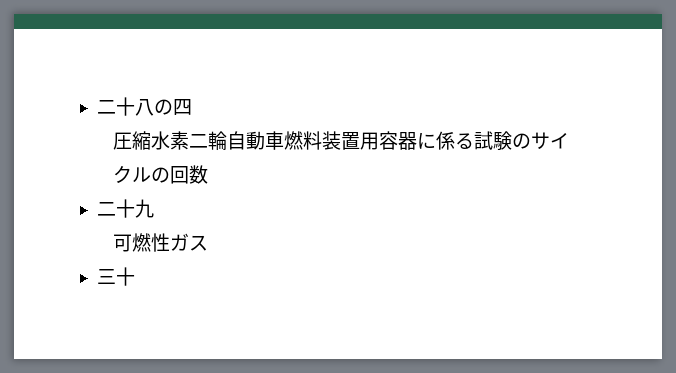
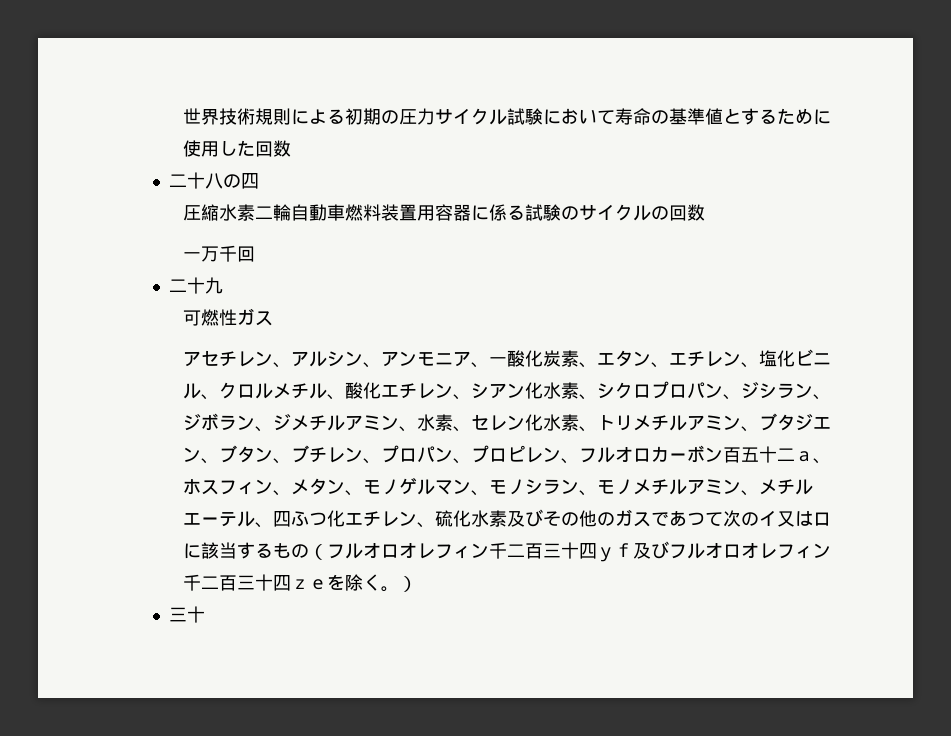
(96, 107) none -> [183,108,832,125] [183,140,292,157] 世界技術規則による初期の圧力サイクル試験において寿命の基準値とするために使用した回数 //
(208, 174) none -> [183,245,256,262] // 一万千回
(208, 243) none -> [183,349,832,368] [183,381,832,400] [183,413,832,432] [183,445,832,464] [183,478,814,496] [183,509,832,528] [183,541,832,562] [183,574,418,592] // アセチレン、アルシン、アンモニア、一酸化炭素、エタン、エチレン、塩化ビニル、クロルメチル、酸化エチレン、シアン化水素、シクロプロパン、ジシラン、ジボラン、ジメチルアミン、水素、セレン化水素、トリメチルアミン、ブタジエン、ブタン、ブチレン、プロパン、プロピレン、フルオロカーボン百五十二ａ、ホスフィン、メタン、モノゲルマン、モノシラン、モノメチルアミン、メチルエーテル、四ふつ化エチレン、硫化水素及びその他のガスであつて次のイ又はロに該当するもの（フルオロオレフィン千二百三十四ｙｆ及びフルオロオレフィン千二百三十四ｚｅを除く。）

